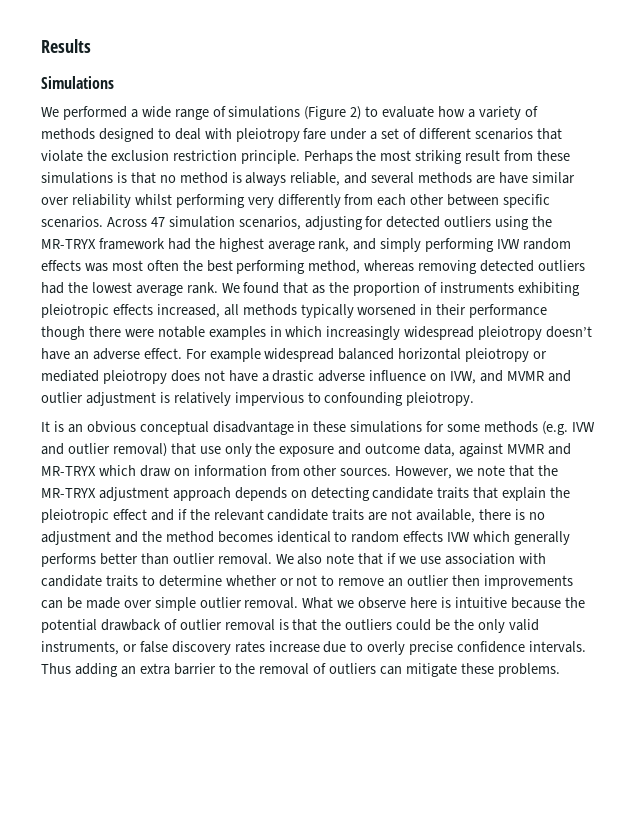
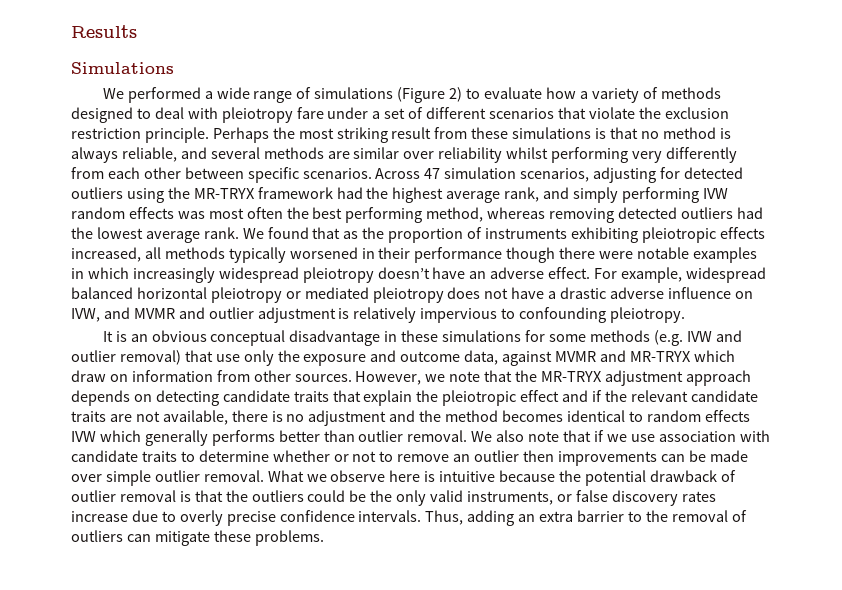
[498,172,528,184] have -> (350, 155) none
[209,348,261,362] example -> [621,267,683,283] example,
[41,663,71,674] Thus -> [425,510,464,525] Thus,

